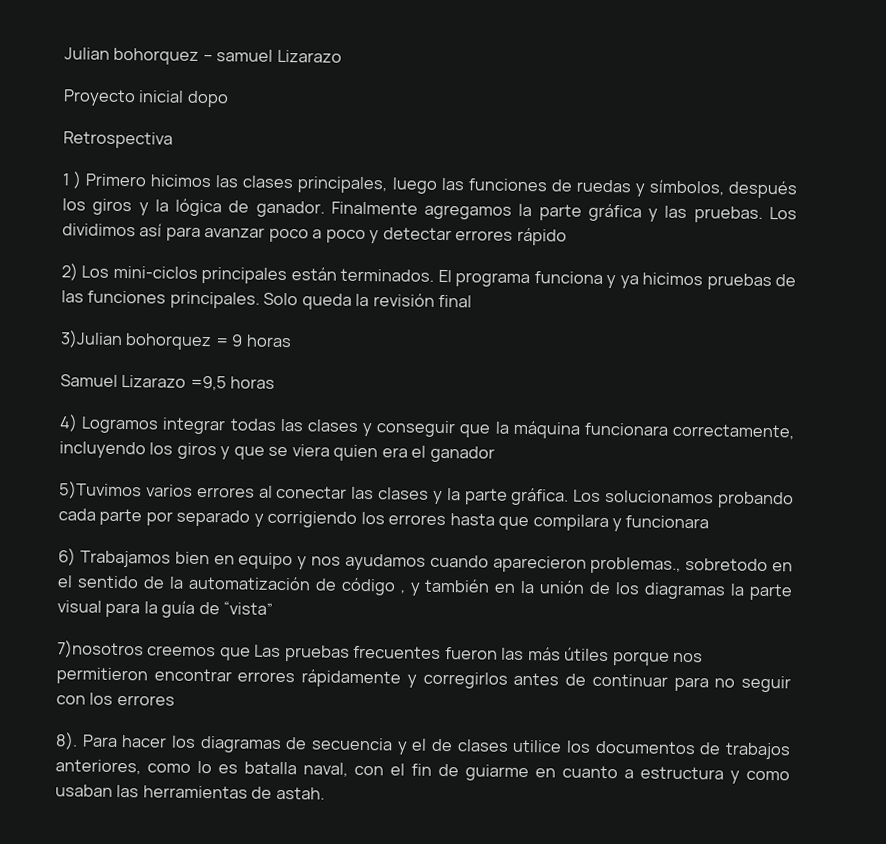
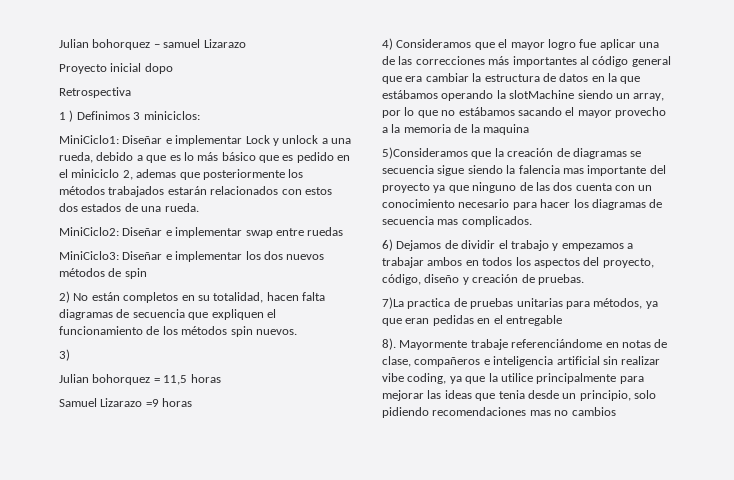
[85,173,798,199] [62,198,797,223] [62,223,567,246] [61,263,796,291] [61,290,473,310] [60,330,123,349] Primero hicimos las clases principales, luego las funciones de ruedas y símbolos, después los giros y la lógica de ganador. Finalmente agregamos la parte gráfica y las pruebas. Los dividimos así para avanzar poco a poco y detectar errores rápido // 2) Los mini-ciclos principales están terminados. El programa funciona y ya hicimos pruebas de las funciones principales. Solo queda la revisión final // 3)Julian -> [76,111,200,120] [59,135,351,146] [59,152,351,163] [59,169,304,180] [59,186,332,197] [59,203,199,212] [59,227,344,238] [59,251,325,262] [59,268,147,279] [59,291,325,303] [59,309,276,320] [59,326,297,337] [59,349,70,361] [59,374,89,383] Definimos 3 miniciclos: // MiniCiclo1: Diseñar e implementar Lock y unlock a una rueda, debido a que es lo más básico que es pedido en el miniciclo 2, ademas que posteriormente los métodos trabajados estarán relacionados con estos dos estados de una rueda. // MiniCiclo2: Diseñar e implementar swap entre ruedas // MiniCiclo3: Diseñar e implementar los dos nuevos métodos de spin // 2) No están completos en su totalidad, hacen falta diagramas de secuencia que expliquen el funcionamiento de los métodos spin nuevos. // 3) // Julian
[231,334,244,347] 9 -> [163,375,188,385] 11,5
[189,375,227,391] =9,5 -> [145,399,159,407] =9
[81,416,794,440] [59,441,495,463] [59,481,794,509] [58,508,710,532] [58,548,794,574] [57,575,794,601] [57,600,274,618] [57,640,704,666] [56,667,792,693] [56,692,175,706] [55,732,118,750] Logramos integrar todas las clases y conseguir que la máquina funcionara correctamente, incluyendo los giros y que se viera quien era el ganador // 5)Tuvimos varios errores al conectar las clases y la parte gráfica. Los solucionamos probando cada parte por separado y corrigiendo los errores hasta que compilara y funcionara // 6) Trabajamos bien en equipo y nos ayudamos cuando aparecieron problemas., sobretodo en el sentido de la automatización de código , y también en la unión de los diagramas la parte visual para la guía de “vista” // 7)nosotros creemos que Las pruebas frecuentes fueron las más útiles porque nos permitieron encontrar errores rápidamente y corregirlos antes de continuar para no seguir con los errores // 8). Para -> [396,39,659,50] [382,56,671,67] [382,73,641,84] [382,90,665,101] [382,107,666,118] [382,124,529,135] [382,147,642,159] [382,165,666,176] [382,182,653,193] [382,199,537,210] Consideramos que el mayor logro fue aplicar una de las correcciones más importantes al código general que era cambiar la estructura de datos en la que estábamos operando la slotMachine siendo un array, por lo que no estábamos sacando el mayor provecho a la memoria de la maquina // 5)Consideramos que la creación de diagramas se secuencia sigue siendo la falencia mas importante del proyecto ya que ninguno de las dos cuenta con un conocimiento necesario para
[396,738,792,760] [55,759,790,784] [55,784,325,800] y el de clases utilice los documentos de trabajos anteriores, como lo es batalla naval, con el fin de guiarme en cuanto a estructura y como usaban las herramientas de astah. -> [437,216,532,227] [382,239,633,251] [382,257,654,268] [382,274,584,285] [382,297,658,309] [382,315,562,326] [382,338,668,350] [382,356,661,367] [382,373,644,384] [382,390,656,401] [382,407,616,418] mas complicados. // 6) Dejamos de dividir el trabajo y empezamos a trabajar ambos en todos los aspectos del proyecto, código, diseño y creación de pruebas. // 7)La practica de pruebas unitarias para métodos, ya que eran pedidas en el entregable // 8). Mayormente trabaje referenciándome en notas de clase, compañeros e inteligencia artificial sin realizar vibe coding, ya que la utilice principalmente para mejorar las ideas que tenia desde un principio, solo pidiendo recomendaciones mas no cambios

